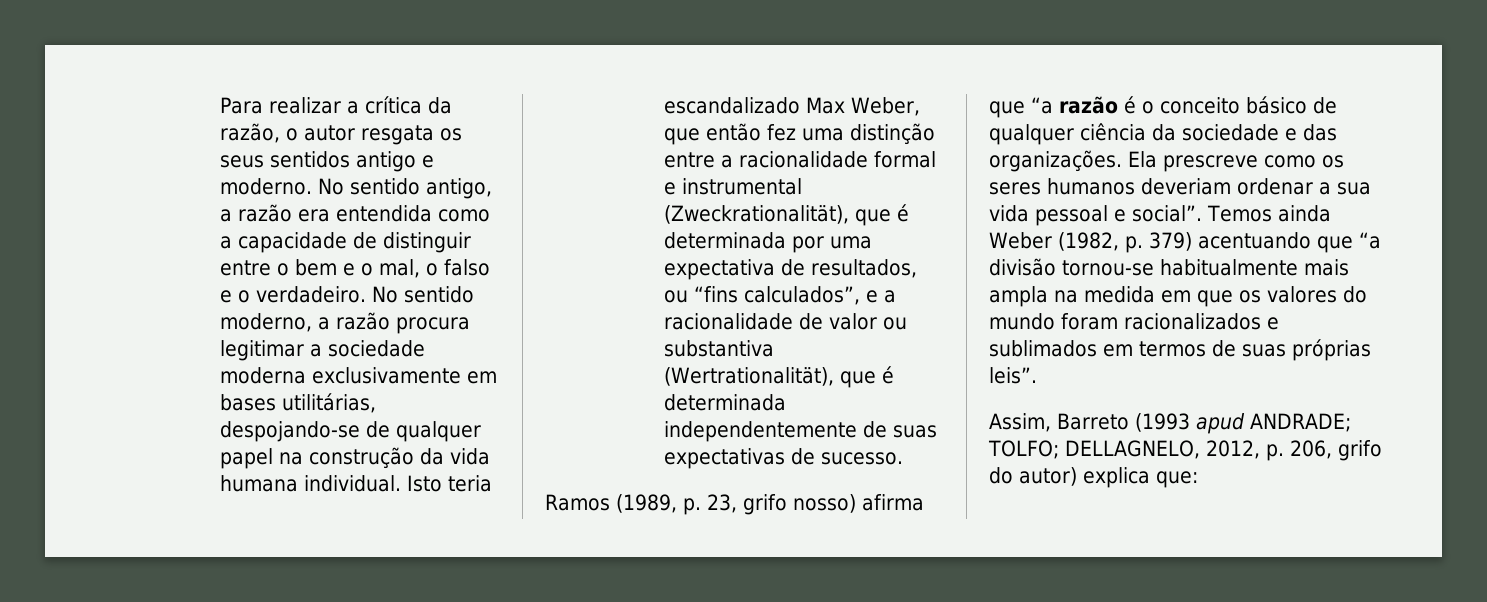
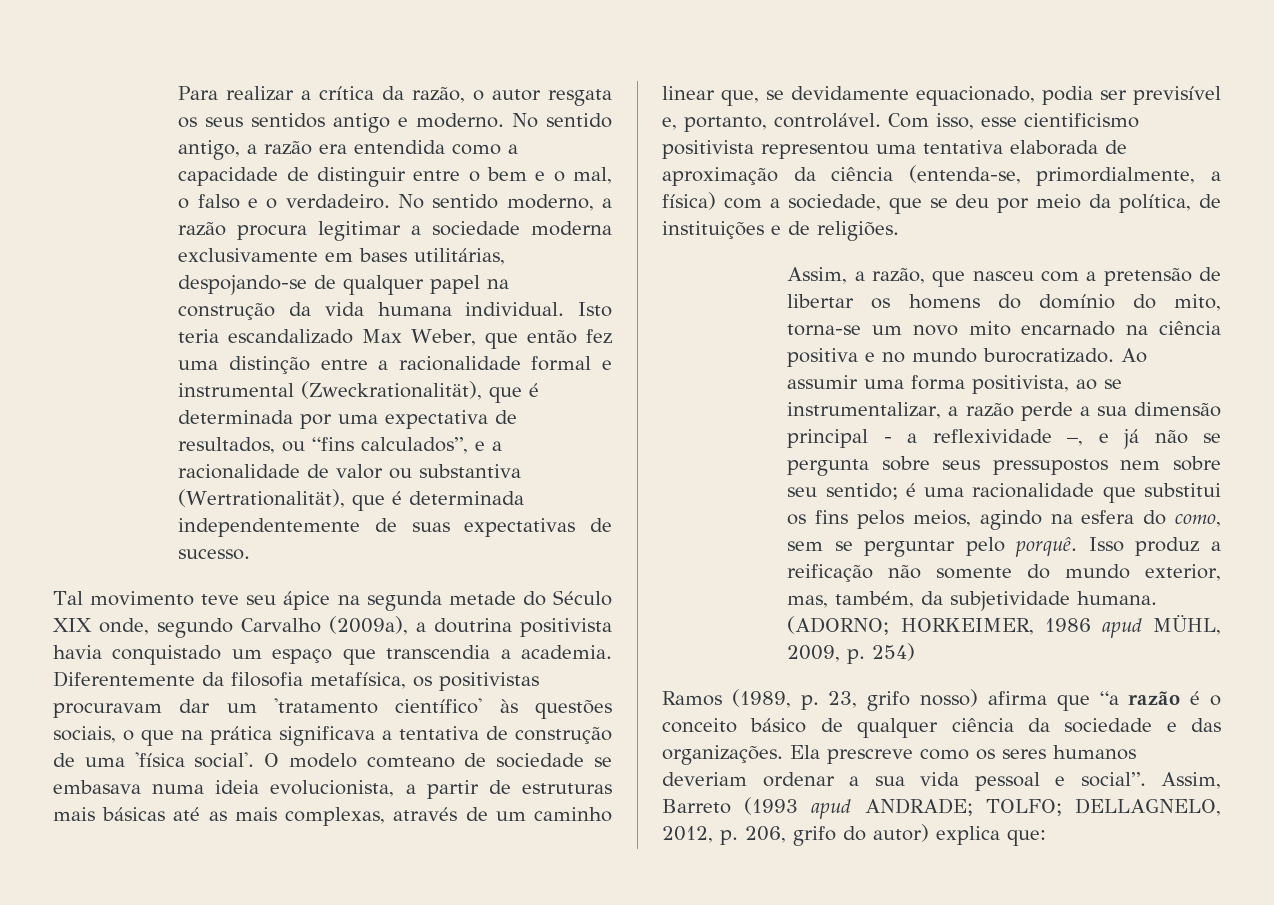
(904, 458) none -> [53,590,612,611] [53,616,612,638] [53,645,612,665] [53,671,539,691] [53,698,612,719] [53,726,612,746] [53,752,612,768] [53,780,613,799] [53,807,612,826] [662,86,1221,106] [662,113,1139,132] [662,140,1127,159] [662,165,1221,186] [662,192,1221,214] [662,221,899,241] [787,267,1221,287] [787,294,1221,311] [787,321,1221,336] [787,348,1148,367] [787,375,1123,394] [787,402,1221,421] [787,429,1221,449] [787,456,1221,476] [787,483,1221,503] [787,510,1221,530] [787,537,1221,557] [787,564,1222,582] [787,591,1158,611] [787,615,1221,638] [787,643,916,664] // Tal movimento teve seu ápice na segunda metade do Século XIX onde, segundo Carvalho (2009a), a doutrina positivista havia conquistado um espaço que transcendia a academia. Diferentemente da filosofia metafísica, os positivistas procuravam dar um 'tratamento científico' às questões sociais, o que na prática significava a tentativa de construção de uma 'física social'. O modelo comteano de sociedade se embasava numa ideia evolucionista, a partir de estruturas mais básicas até as mais complexas, através de um caminho linear que, se devidamente equacionado, podia ser previsível e, portanto, controlável. Com isso, esse cientificismo positivista representou uma tentativa elaborada de aproximação da ciência (entenda-se, primordialmente, a física) com a sociedade, que se deu por meio da política, de instituições e de religiões. // Assim, a razão, que nasceu com a pretensão de libertar os homens do domínio do mito, torna-se um novo mito encarnado na ciência positiva e no mundo burocratizado. Ao assumir uma forma positivista, ao se instrumentalizar, a razão perde a sua dimensão principal - a reflexividade –, e já não se pergunta sobre seus pressupostos nem sobre seu sentido; é uma racionalidade que substitui os fins pelos meios, agindo na esfera do como, sem se perguntar pelo porquê. Isso produz a reificação não somente do mundo exterior, mas, também, da subjetividade humana. (ADORNO; HORKEIMER, 1986 apud MÜHL, 2009, p. 254)
[1207,205,1331,222] [989,232,1381,253] [989,258,1349,276] [989,286,1367,307] [989,313,1279,330] [989,339,1371,361] [989,367,1037,384] Temos ainda Weber (1982, p. 379) acentuando que “a divisão tornou-se habitualmente mais ampla na medida em que os valores do mundo foram racionalizados e sublimados em termos de suas próprias leis”. // -> (1146, 779) none

